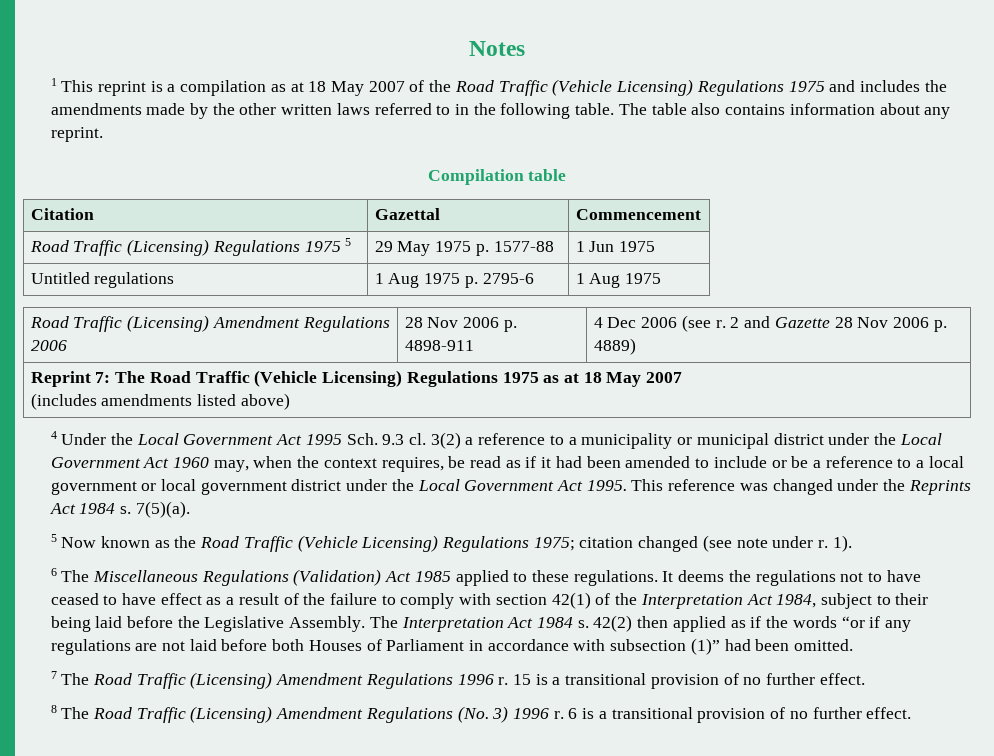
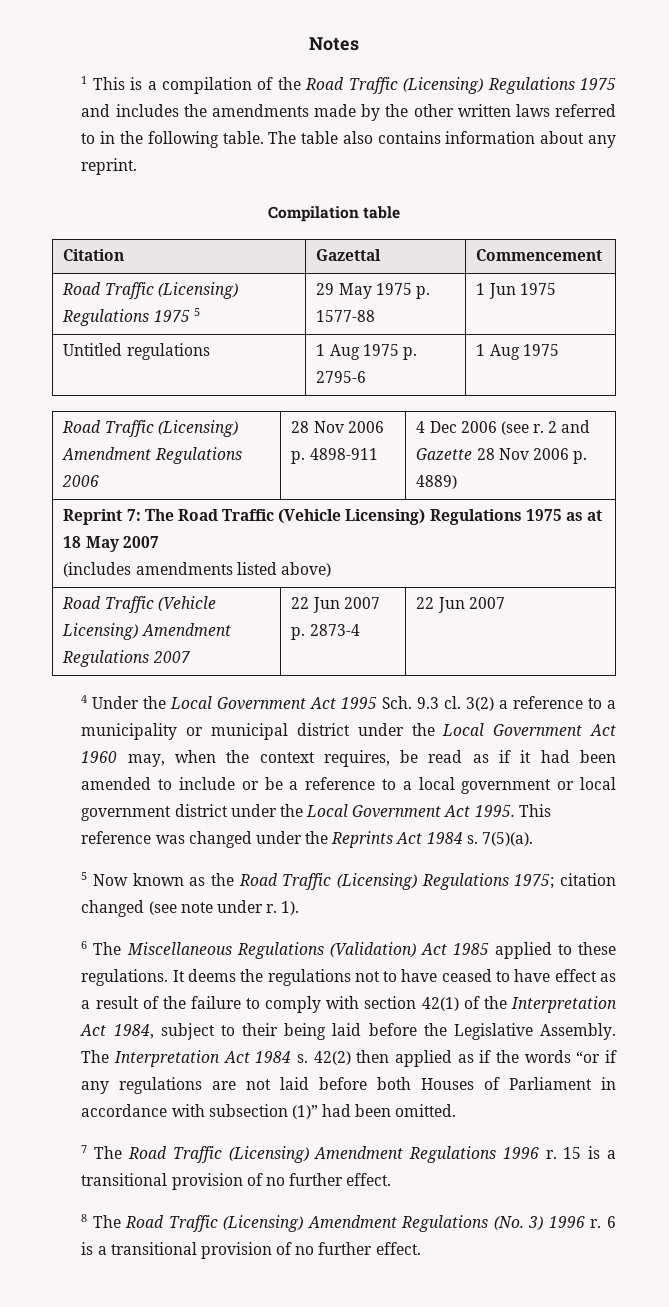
[97,81,146,96] reprint -> (125, 83) none
[270,81,405,96] as at 18 May 2007 -> (253, 85) none
[552,79,694,96] (Vehicle Licensing) -> [403,77,484,94] (Licensing)
(290, 401) none -> [62,596,216,613] [62,623,231,640] [62,650,190,667] [291,597,380,613] [291,624,360,640] [416,597,505,613] // Road Traffic (Vehicle Licensing) Amendment Regulations 2007 | 22 Jun 2007 p. 2873-4 | 22 Jun 2007
[297,535,439,552] (Vehicle Licensing) -> [337,873,418,890] (Licensing)

